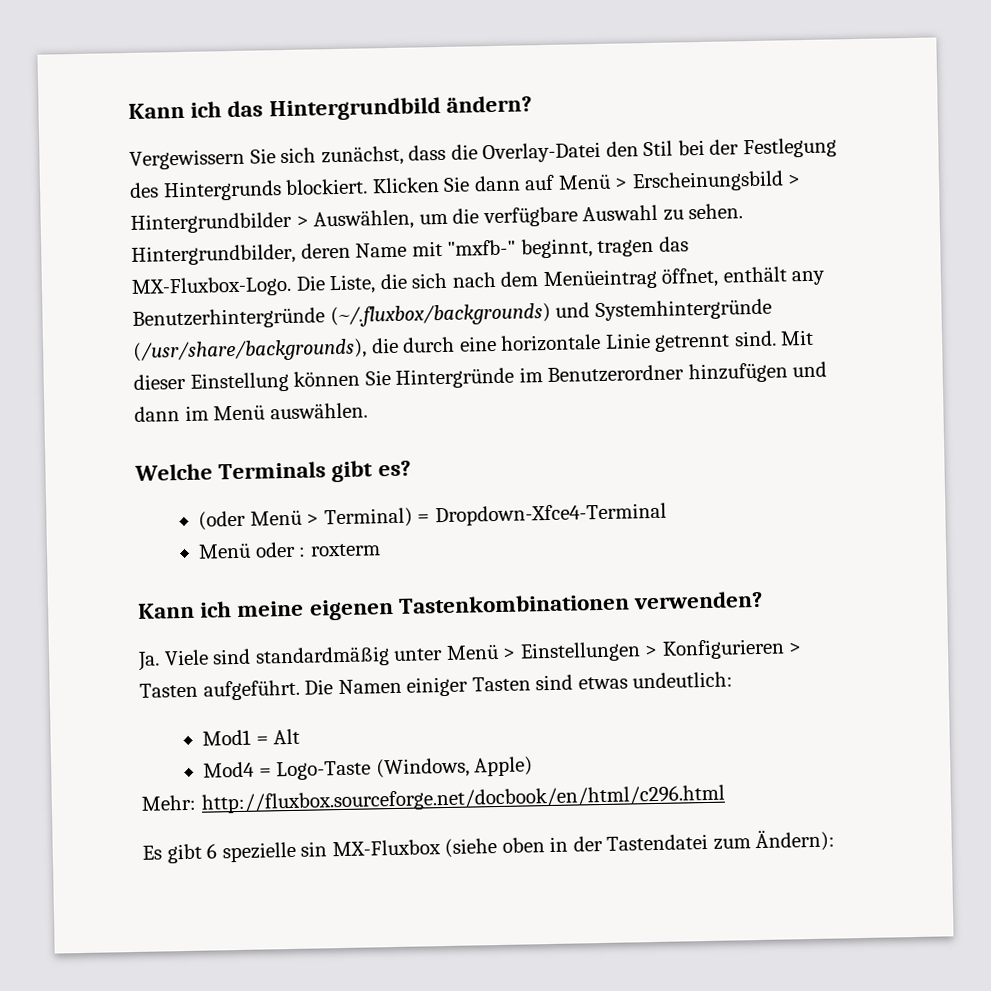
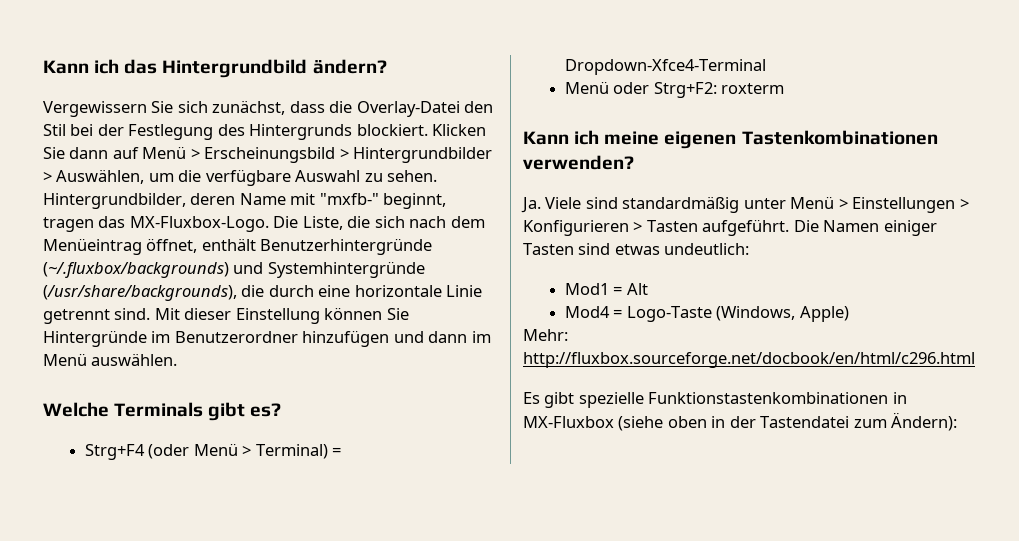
[791,270,827,286] any -> (256, 244) none
(411, 468) none -> [84,444,145,460] Strg+F4
[298,546,307,557] : -> [653,82,717,98] Strg+F2:
[206,841,328,863] 6 spezielle sin -> [578,392,907,408] spezielle Funktionstastenkombinationen in

